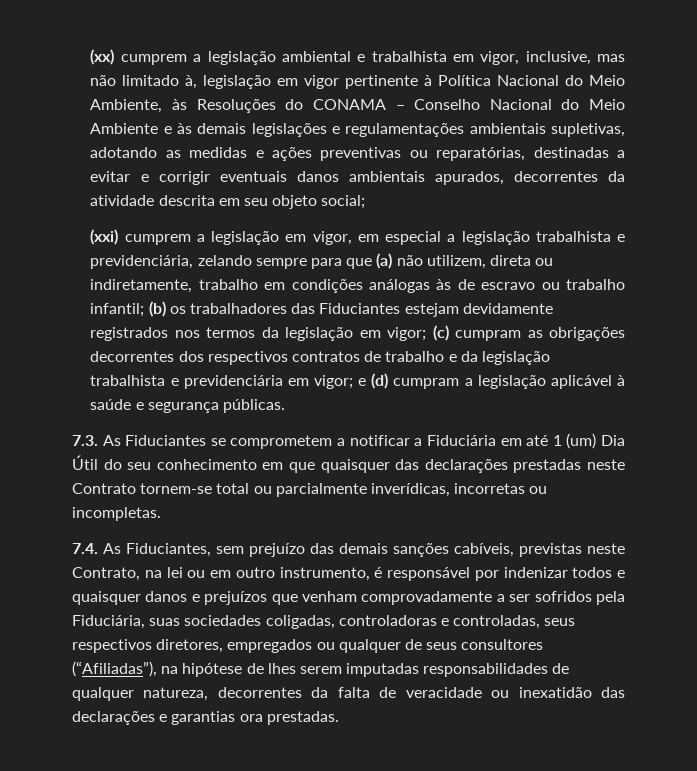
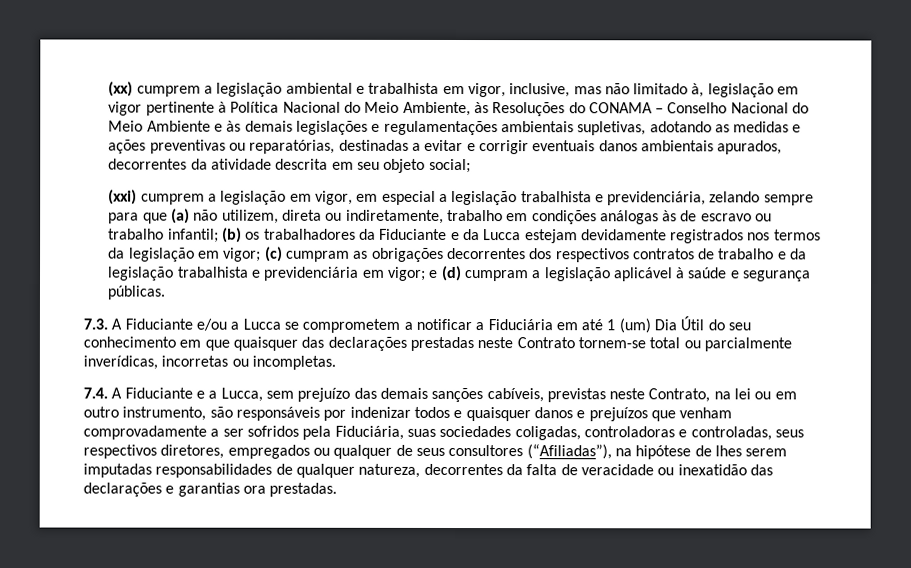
[291,303,401,314] das Fiduciantes -> [358,228,522,241] da Fiduciante e da Lucca
[102,435,207,446] As Fiduciantes -> [111,318,281,331] A Fiduciante e/ou a Lucca
[103,543,211,557] As Fiduciantes, -> [111,387,263,402] A Fiduciante e a Lucca,
[374,567,470,581] é responsável -> [209,406,320,421] são responsáveis

